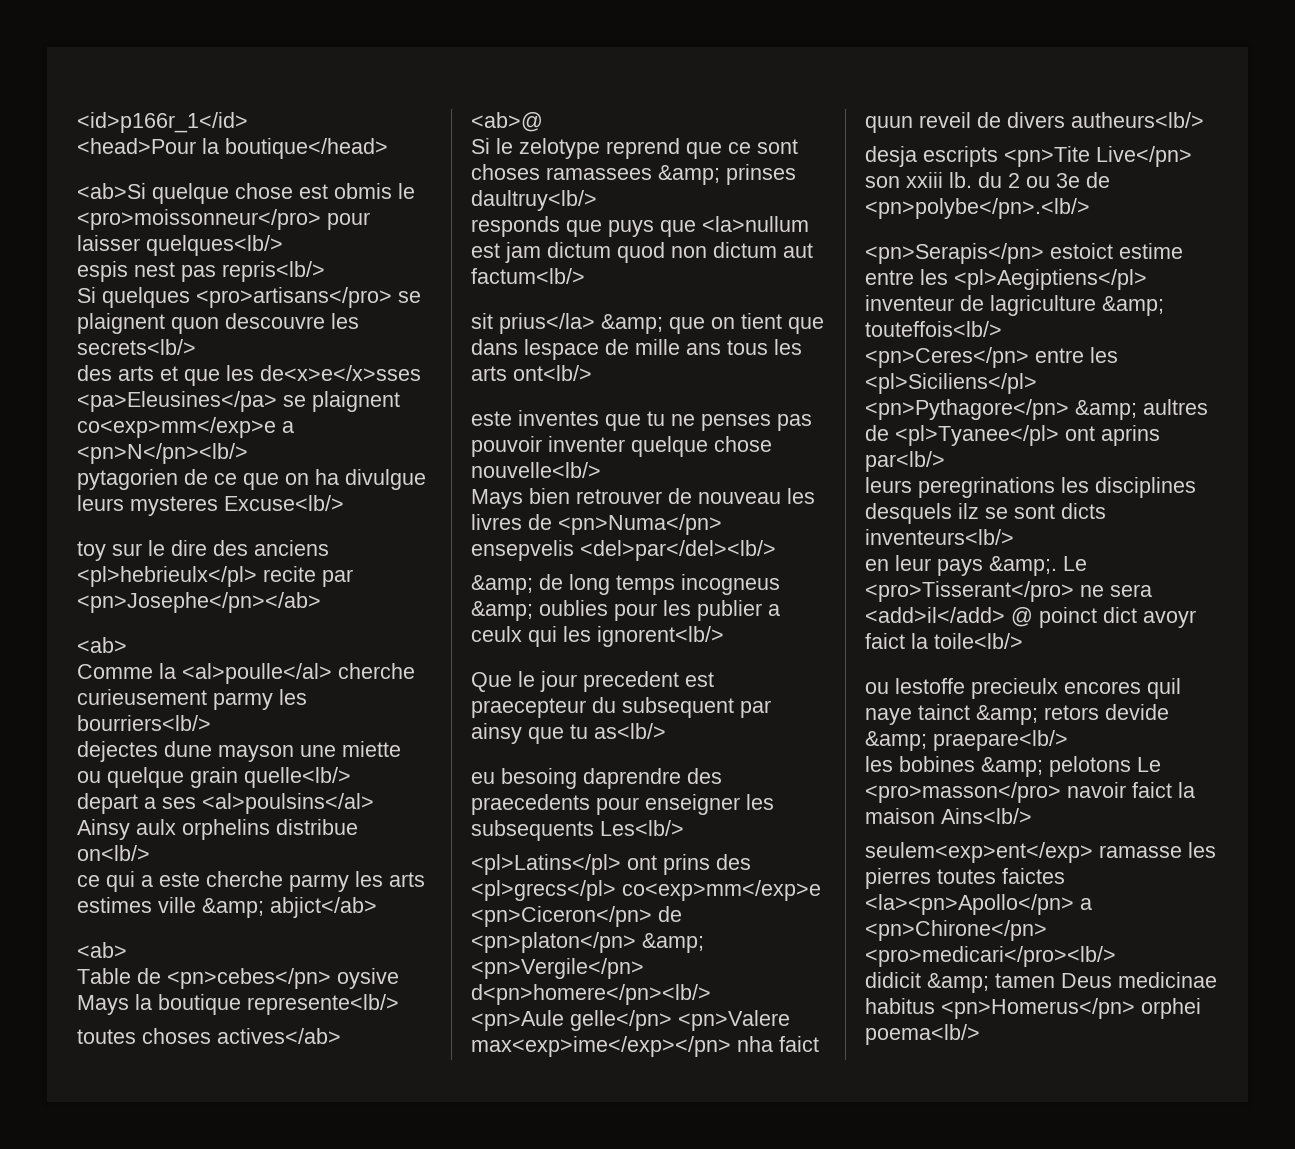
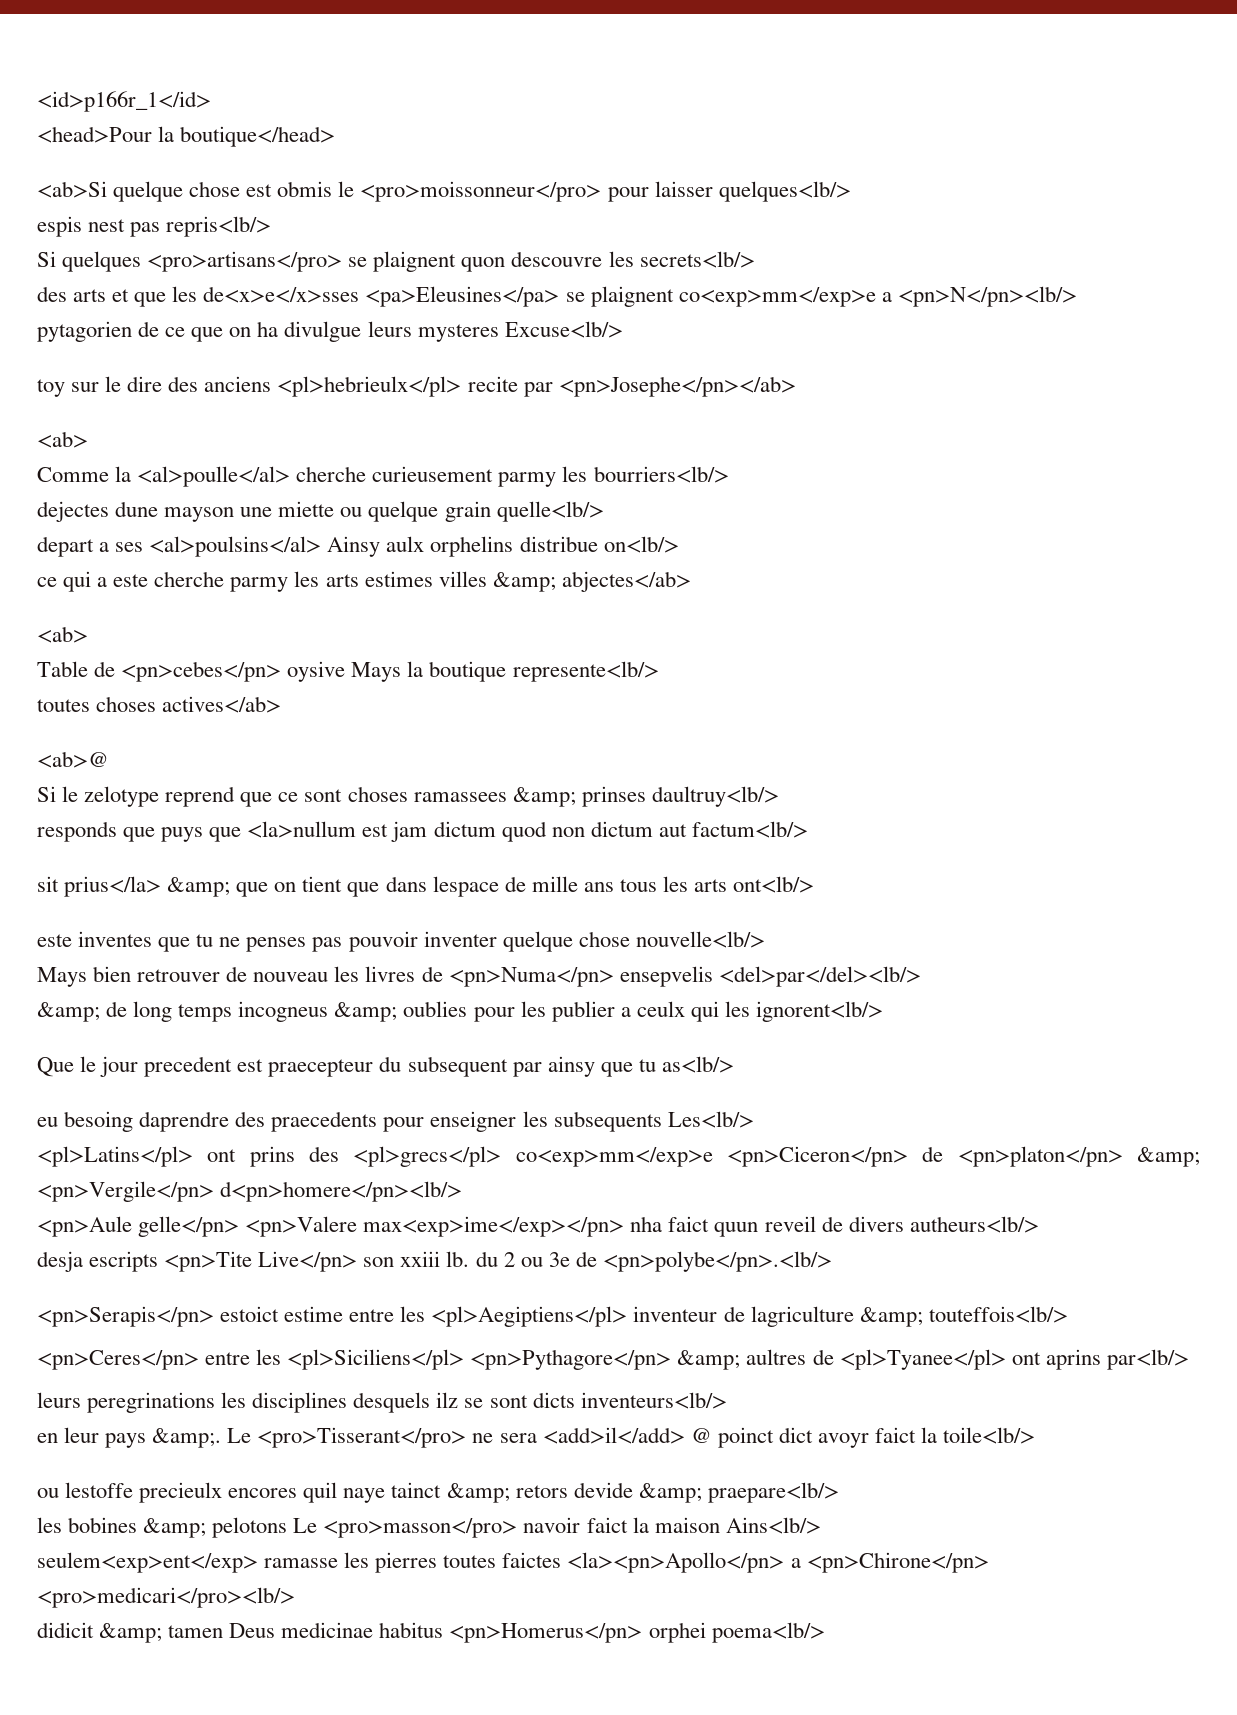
[158,897,377,918] ville &amp; abjict</ab> -> [438,571,691,592] villes &amp; abjectes</ab>

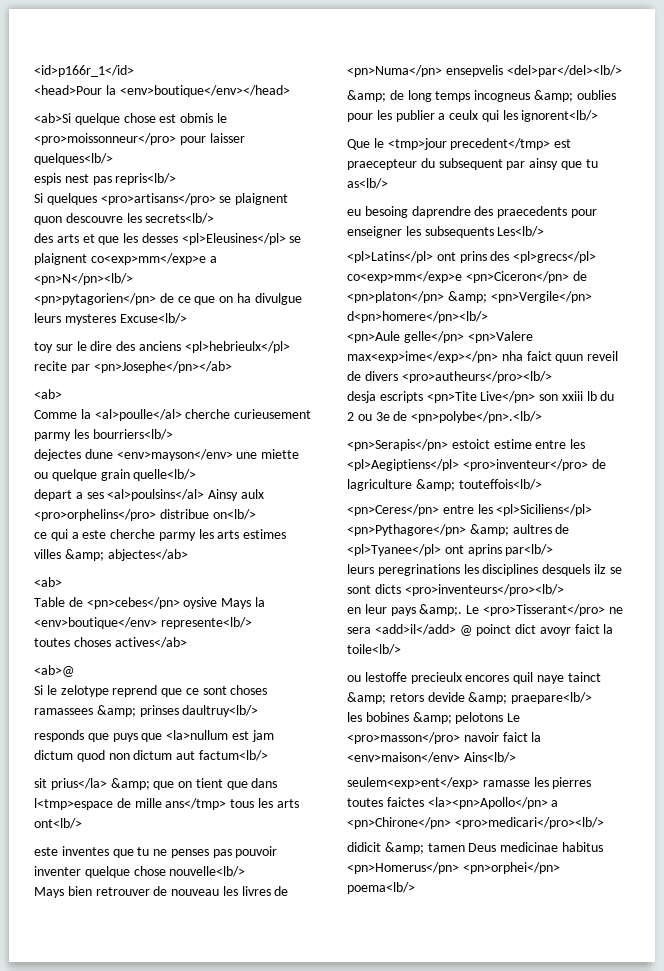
[180,126,336,147] boutique</head> -> [119,85,290,97] <env>boutique</env></head>
[203,286,560,307] de<x>e</x>sses <pa>Eleusines</pa> -> [141,233,286,245] desses <pl>Eleusines</pl>
[37,321,132,342] pytagorien -> [34,293,156,305] <pn>pytagorien</pn>
[164,507,235,522] mayson -> [116,449,233,461] <env>mayson</env>
[430,536,514,557] orphelins -> [34,509,156,521] <pro>orphelins</pro>
[429,661,507,682] boutique -> [34,617,157,629] <env>boutique</env>
[432,876,499,897] lespace -> [34,798,113,810] l<tmp>espace
[583,882,614,892] ans -> [165,798,227,810] ans</tmp>
[100,1056,233,1077] jour precedent -> [387,138,551,150] <tmp>jour precedent</tmp>
[909,1216,1039,1233] autheurs<lb/> -> [401,371,552,383] <pro>autheurs</pro><lb/>
[446,1251,470,1267] lb. -> [586,391,597,401] lb
[633,1306,718,1322] inventeur -> [462,459,588,471] <pro>inventeur</pro>
[580,1392,727,1409] inventeurs<lb/> -> [404,584,564,596] <pro>inventeurs</pro><lb/>
[654,1517,720,1533] maison -> [347,752,460,763] <env>maison</env>
[648,1622,706,1643] orphei -> [462,862,560,874] <pn>orphei</pn>

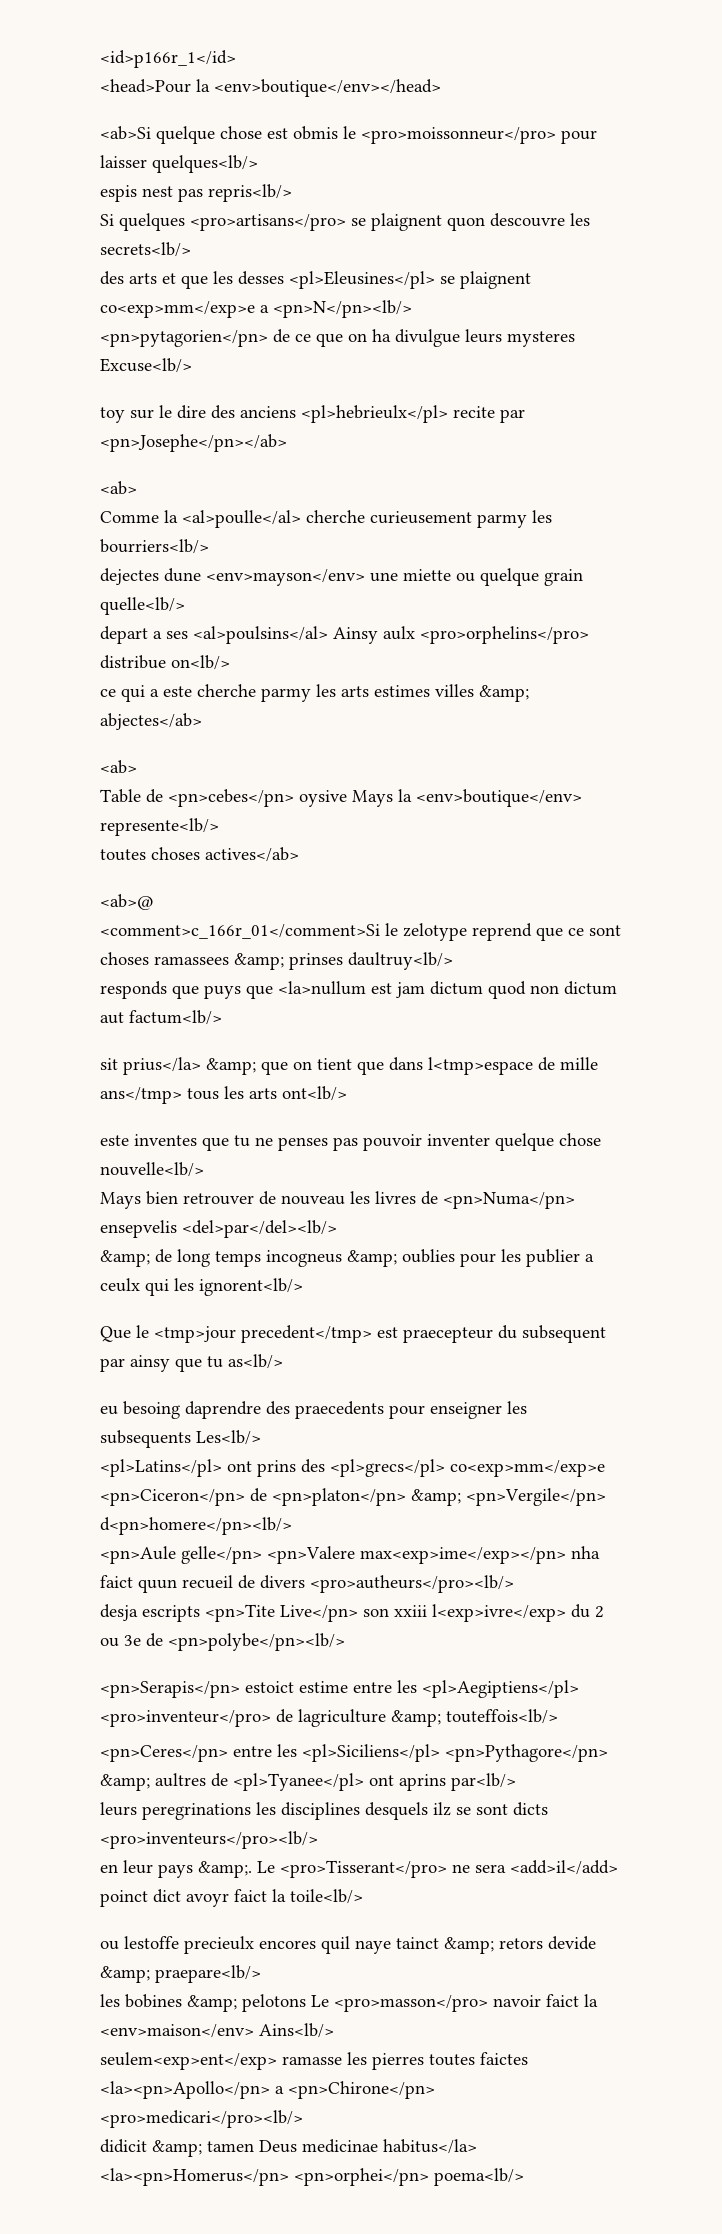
[34,685,43,695] Si -> [100,924,380,939] <comment>c_166r_01</comment>Si
[587,351,619,361] reveil -> [182,1575,233,1589] recueil
[586,391,597,401] lb -> [432,1604,566,1622] l<exp>ivre</exp>
[411,411,543,423] <pn>polybe</pn>.<lb/> -> [168,1633,345,1651] <pn>polybe</pn><lb/>
[459,625,473,636] @ -> (618, 1867) none
[561,842,603,852] [347,862,459,874] habitus <pn>Homerus</pn> -> [383,2139,477,2154] [100,2168,289,2186] habitus</la> <la><pn>Homerus</pn>

